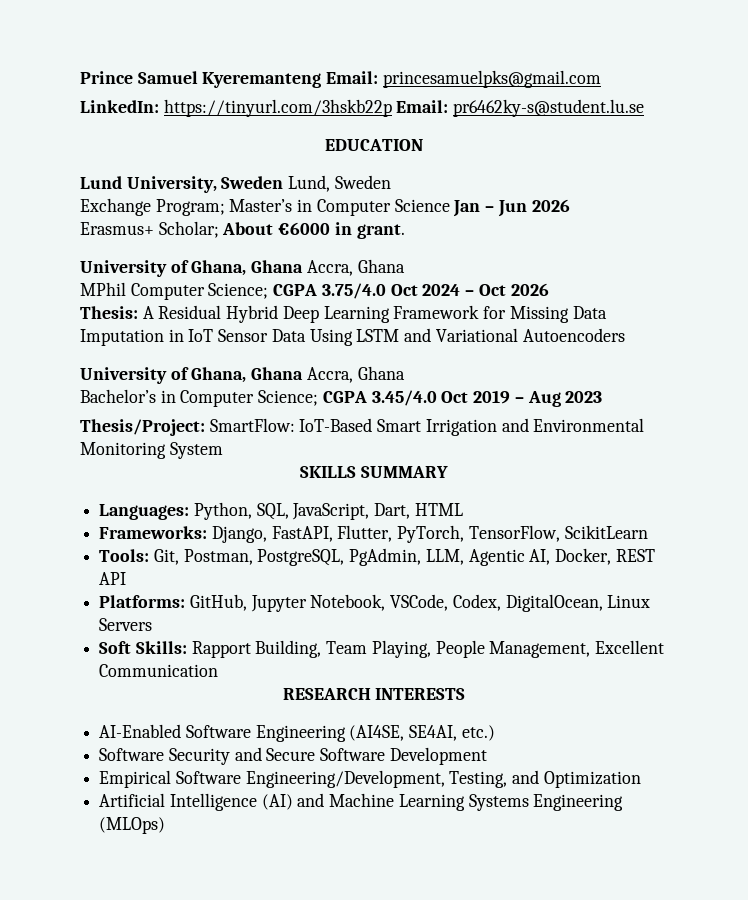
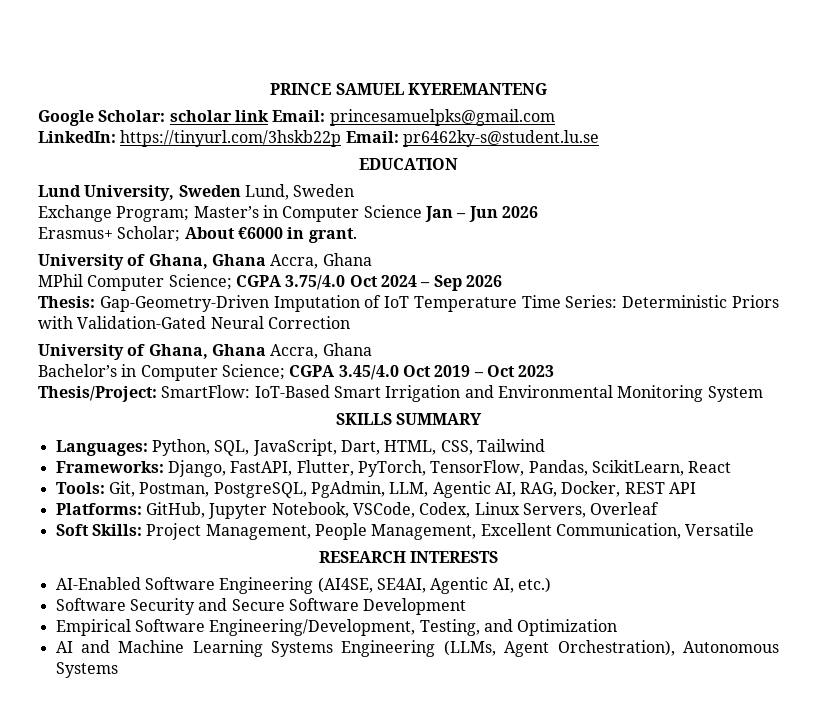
[80,71,322,88] Prince Samuel Kyeremanteng -> [270,83,547,95] [38,110,269,126] PRINCE SAMUEL KYEREMANTENG // Google Scholar: scholar link
[478,284,506,296] Oct -> [433,275,462,291] Sep
[142,305,607,323] [80,328,625,346] A Residual Hybrid Deep Learning Framework for Missing Data Imputation in IoT Sensor Data Using LSTM and Variational Autoencoders -> [99,295,780,312] [38,316,350,329] Gap-Geometry-Driven Imputation of IoT Temperature Time Series: Deterministic Priors with Validation-Gated Neural Correction
[527,391,561,407] Aug -> [486,365,515,377] Oct
[414,503,463,516] HTML -> [384,439,545,455] HTML, CSS, Tailwind
[564,525,648,539] ScikitLearn -> [528,460,732,476] Pandas, ScikitLearn, React
(551, 557) none -> [520,482,558,497] RAG,
[505,594,651,612] [99,618,153,631] DigitalOcean, Linux Servers -> [474,502,660,518] Linux Servers, Overleaf
[191,640,431,658] Rapport Building, Team Playing, -> [146,523,311,540] Project Management,
[99,664,219,677] Communication -> [555,523,755,539] Communication, Versatile
(458, 733) none -> [430,577,514,594] Agentic AI,
[99,793,293,811] Artificial Intelligence (AI) -> [55,641,73,653] AI
[99,817,166,834] (MLOps) -> [443,640,779,657] [55,662,118,678] (LLMs, Agent Orchestration), Autonomous Systems

